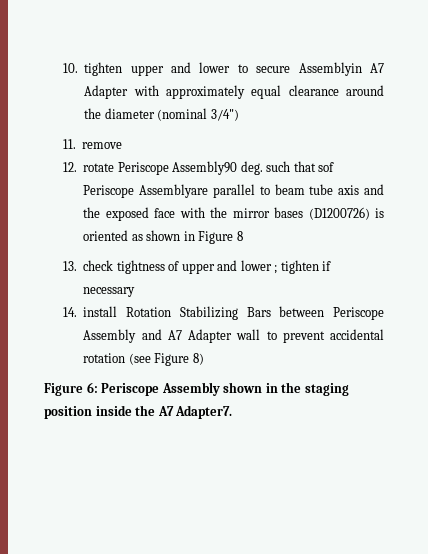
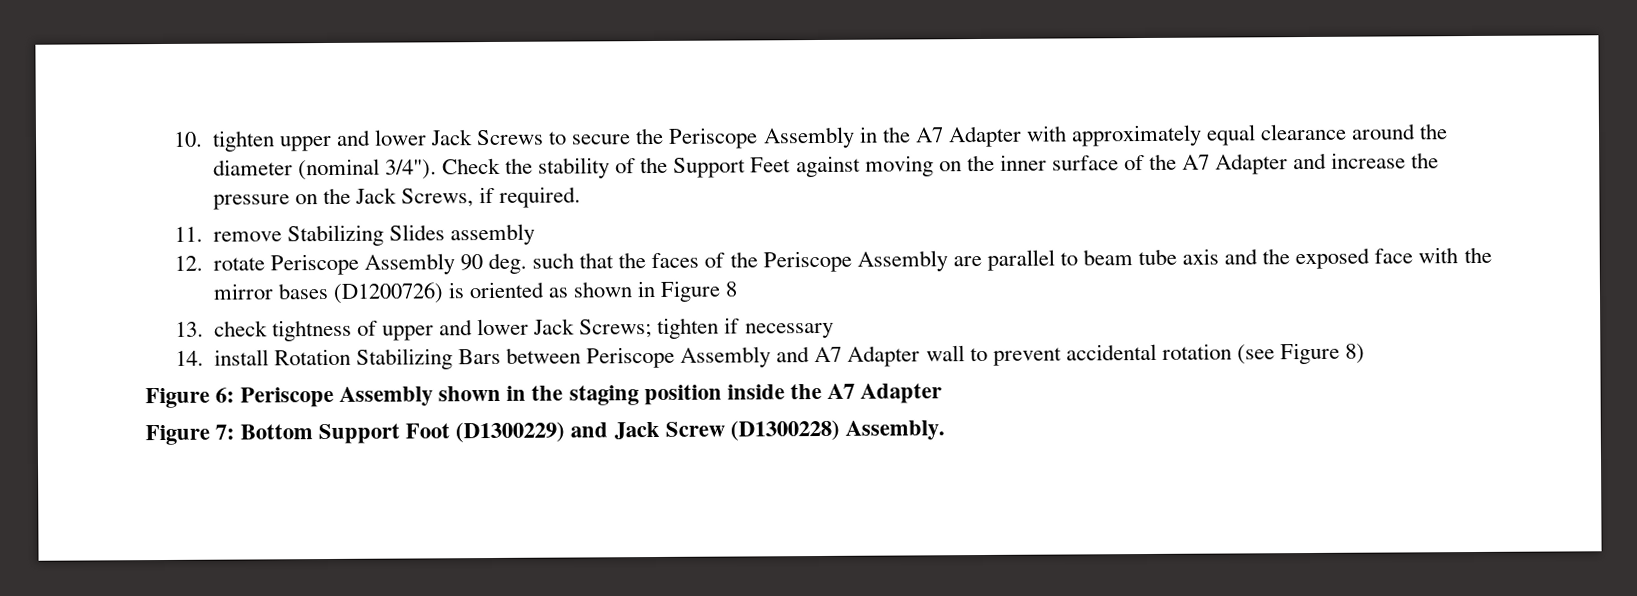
[237,62,362,76] to secure Assemblyin -> [430,126,911,149] Jack Screws to secure the Periscope Assembly in the
[210,109,239,121] 3/4") -> [384,152,1440,180] [212,186,582,210] 3/4"). Check the stability of the Support Feet against moving on the inner surface of the A7 Adapter and increase the pressure on the Jack Screws, if required.
(123, 145) none -> [286,223,535,247] Stabilizing Slides assembly
[172,161,238,175] Assembly90 -> [363,253,483,275] Assembly 90
[318,162,335,172] [83,184,209,198] sof Periscope Assemblyare -> [618,250,982,273] the faces of the Periscope Assembly are
[274,265,278,274] ; -> [533,318,653,339] Jack Screws;
[175,405,233,419] Adapter7. -> [859,383,942,404] [145,419,945,446] Adapter // Figure 7: Bottom Support Foot (D1300229) and Jack Screw (D1300228) Assembly.

